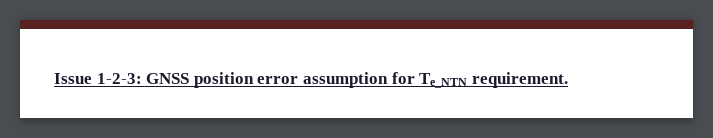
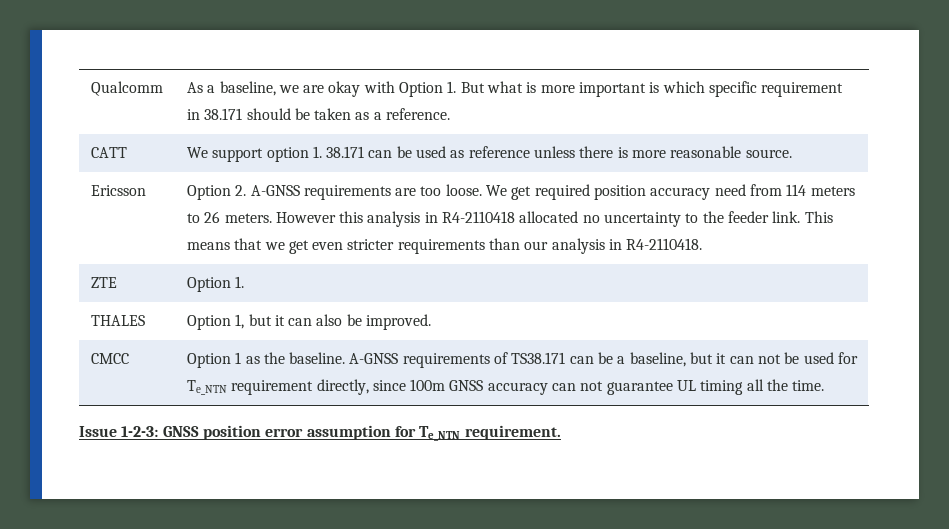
(54, 78) none -> [90,81,163,96] [186,81,844,97] [186,108,451,120] [90,147,127,158] [186,146,792,162] [90,185,146,196] [186,184,855,200] [186,211,833,227] [186,238,703,254] [90,277,117,288] [186,276,245,292] [90,315,145,326] [186,314,432,330] [90,353,129,364] [186,352,858,368] [186,379,825,395] Qualcomm | As a baseline, we are okay with Option 1. But what is more important is which specific requirement in 38.171 should be taken as a reference. // CATT | We support option 1. 38.171 can be used as reference unless there is more reasonable source. // Ericsson | Option 2. A-GNSS requirements are too loose. We get required position accuracy need from 114 meters to 26 meters. However this analysis in R4-2110418 allocated no uncertainty to the feeder link. This means that we get even stricter requirements than our analysis in R4-2110418. // ZTE | Option 1. // THALES | Option 1, but it can also be improved. // CMCC | Option 1 as the baseline. A-GNSS requirements of TS38.171 can be a baseline, but it can not be used for Te_NTN requirement directly, since 100m GNSS accuracy can not guarantee UL timing all the time. //

